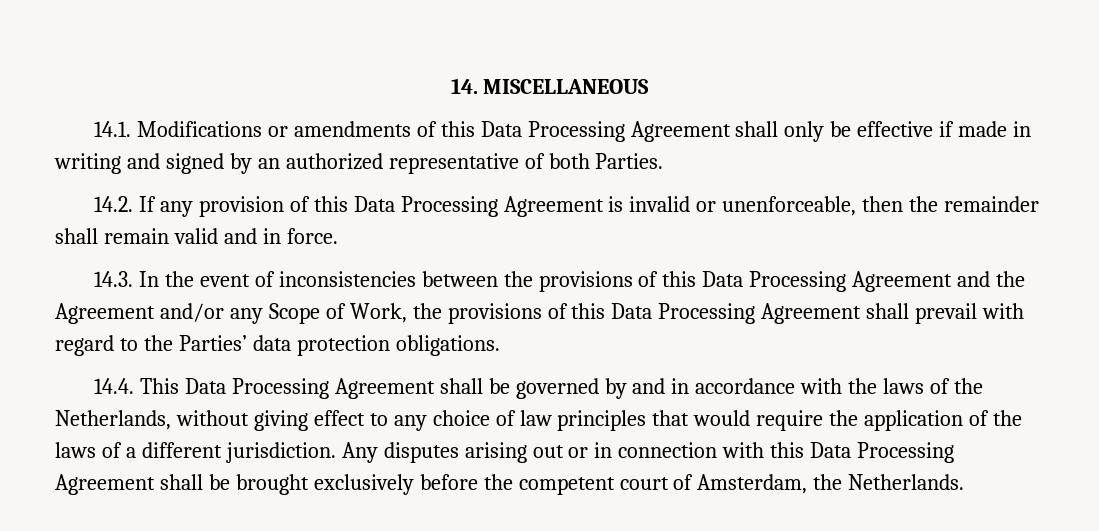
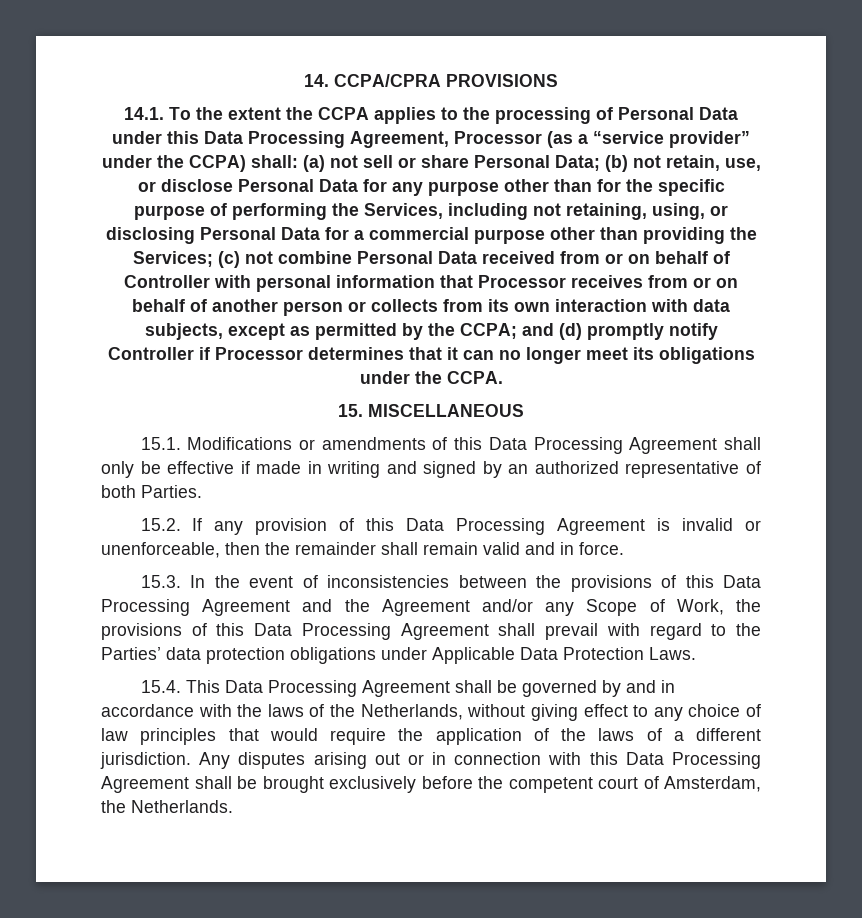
(478, 86) none -> [334,74,558,87] [124,107,738,124] [112,131,750,148] [101,155,761,172] [137,179,725,196] [134,203,728,220] [105,227,757,244] [132,251,730,268] [124,275,738,292] [132,299,730,316] [144,323,718,340] [107,347,755,364] [359,371,503,384] [338,404,363,417] CCPA/CPRA PROVISIONS // 14.1. To the extent the CCPA applies to the processing of Personal Data under this Data Processing Agreement, Processor (as a “service provider” under the CCPA) shall: (a) not sell or share Personal Data; (b) not retain, use, or disclose Personal Data for any purpose other than for the specific purpose of performing the Services, including not retaining, using, or disclosing Personal Data for a commercial purpose other than providing the Services; (c) not combine Personal Data received from or on behalf of Controller with personal information that Processor receives from or on behalf of another person or collects from its own interaction with data subjects, except as permitted by the CCPA; and (d) promptly notify Controller if Processor determines that it can no longer meet its obligations under the CCPA. // 15.
[94,121,132,137] 14.1. -> [140,437,181,450] 15.1.
[94,196,134,212] 14.2. -> [140,518,181,531] 15.2.
[94,271,134,287] 14.3. -> [140,575,181,588] 15.3.
[395,335,500,356] [94,378,135,394] obligations. // 14.4. -> [290,647,696,664] [140,680,181,693] obligations under Applicable Data Protection Laws. // 15.4.

